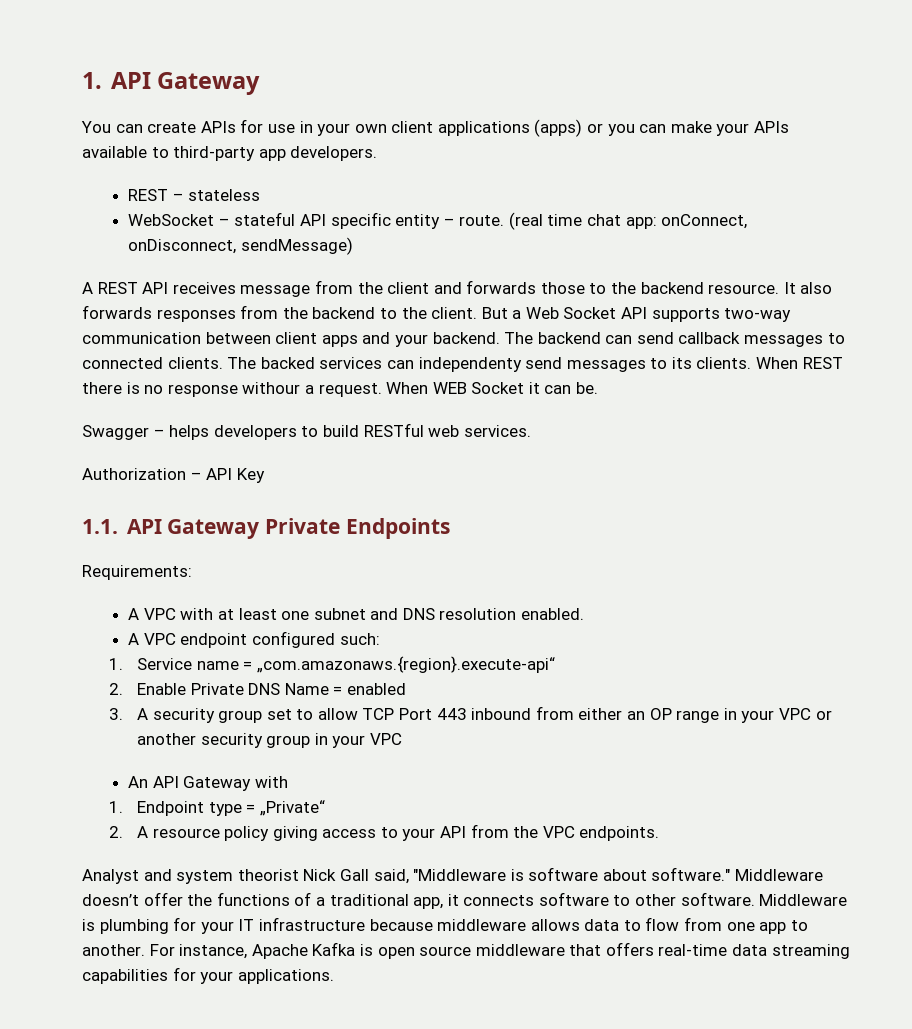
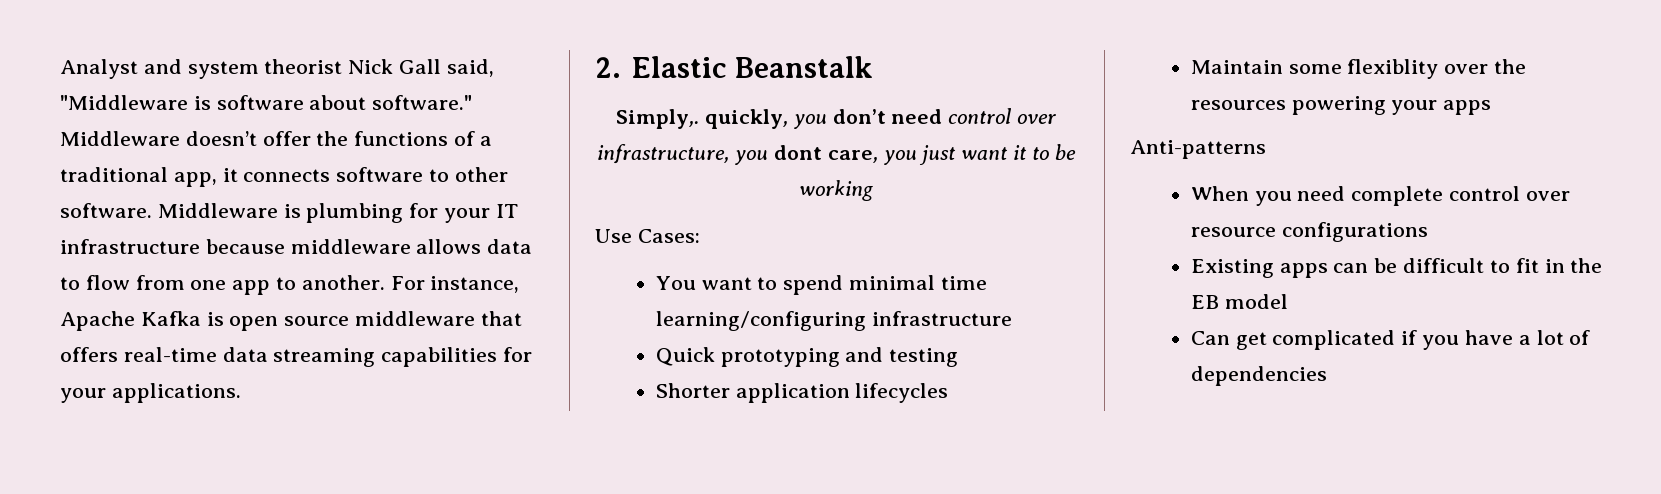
[82,72,260,95] [81,119,790,137] [82,146,378,161] [128,189,261,201] [128,212,748,230] [128,237,353,255] [82,280,833,297] [82,305,792,322] [82,332,845,347] [82,357,843,372] [82,382,599,397] [82,423,531,440] [82,468,265,483] [82,518,450,539] [82,565,192,580] [128,608,585,620] [128,631,380,648] [109,656,555,673] [109,683,406,695] [109,706,832,723] [136,733,402,748] [128,776,288,791] [109,800,325,816] [109,824,660,841] 1. API Gateway // You can create APIs for use in your own client applications (apps) or you can make your APIs available to third-party app developers. // REST – stateless // WebSocket – stateful API specific entity – route. (real time chat app: onConnect, onDisconnect, sendMessage) // A REST API receives message from the client and forwards those to the backend resource. It also forwards responses from the backend to the client. But a Web Socket API supports two-way communication between client apps and your backend. The backend can send callback messages to connected clients. The backed services can independenty send messages to its clients. When REST there is no response withour a request. When WEB Socket it can be. // Swagger – helps developers to build RESTful web services. // Authorization – API Key // 1.1. API Gateway Private Endpoints // Requirements: // A VPC with at least one subnet and DNS resolution enabled. // A VPC endpoint configured such: // 1. Service name = „com.amazonaws.{region}.execute-api“ // 2. Enable Private DNS Name = enabled // 3. A security group set to allow TCP Port 443 inbound from either an OP range in your VPC or another security group in your VPC // An API Gateway with // 1. Endpoint type = „Private“ // 2. A resource policy giving access to your API from the VPC endpoints. // -> (60, 69) none
(334, 976) none -> [595,56,874,78] [616,108,1056,129] [597,144,1076,165] [799,180,873,201] [595,229,700,243] [655,275,987,295] [655,311,1012,331] [655,347,959,367] [655,383,949,403] [1190,59,1527,79] [1190,96,1492,115] [1130,140,1266,159] [1190,186,1570,206] [1190,222,1428,242] [1190,258,1603,278] [1190,294,1288,309] [1190,330,1591,350] [1190,366,1327,386] // 2. Elastic Beanstalk // Simply,. quickly, you don’t need control over infrastructure, you dont care, you just want it to be working // Use Cases: // You want to spend minimal time learning/configuring infrastructure // Quick prototyping and testing // Shorter application lifecycles // Maintain some flexiblity over the resources powering your apps // Anti-patterns // When you need complete control over resource configurations // Existing apps can be difficult to fit in the EB model // Can get complicated if you have a lot of dependencies

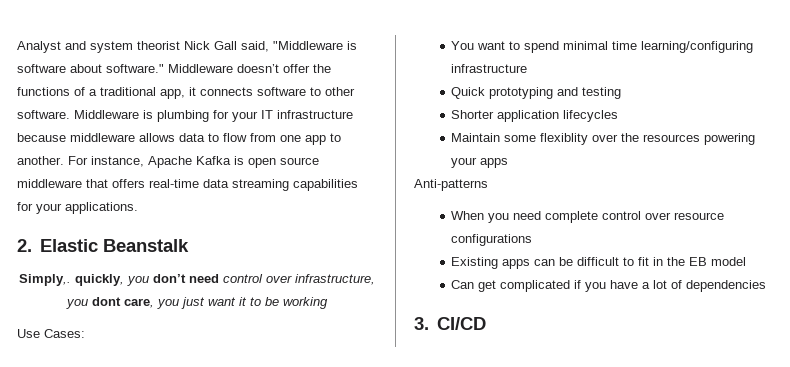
(1327, 376) none -> [414,317,487,330] // 3. CI/CD

